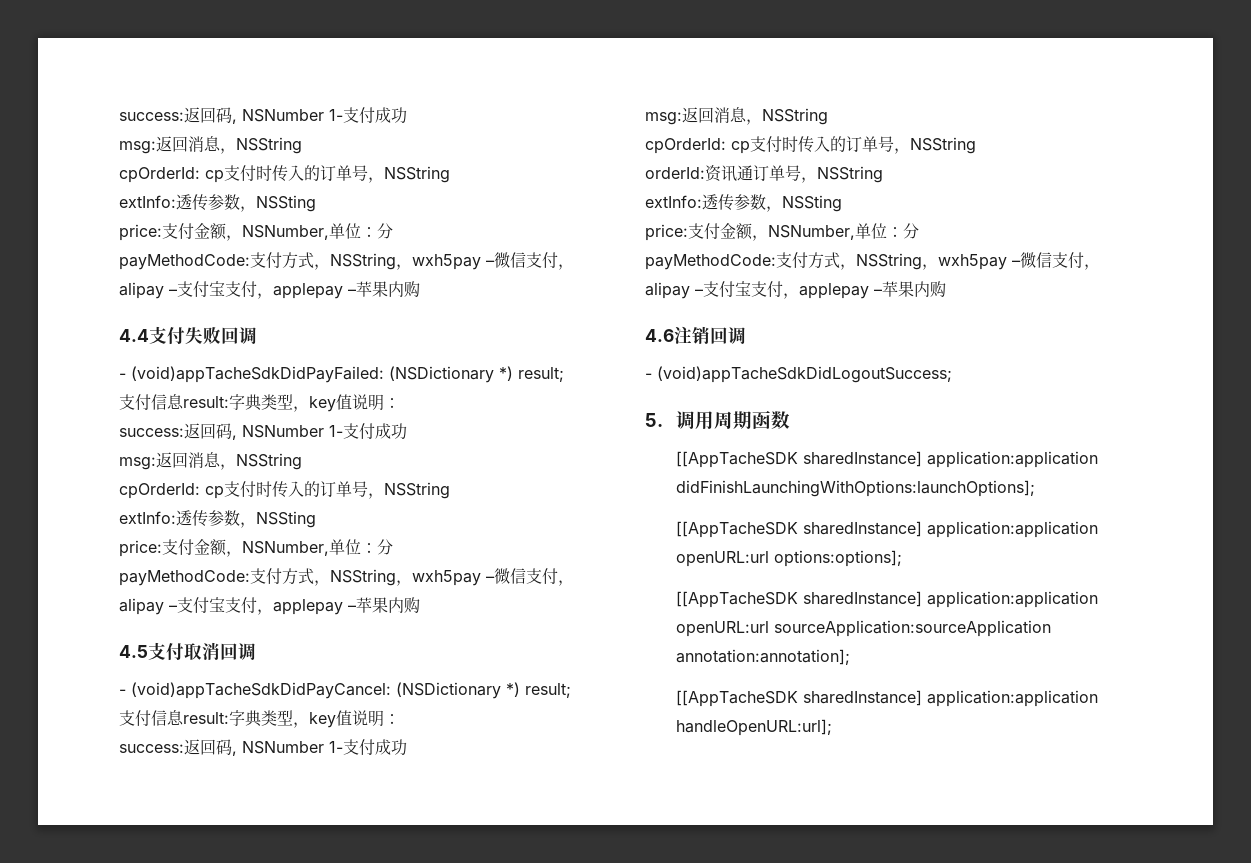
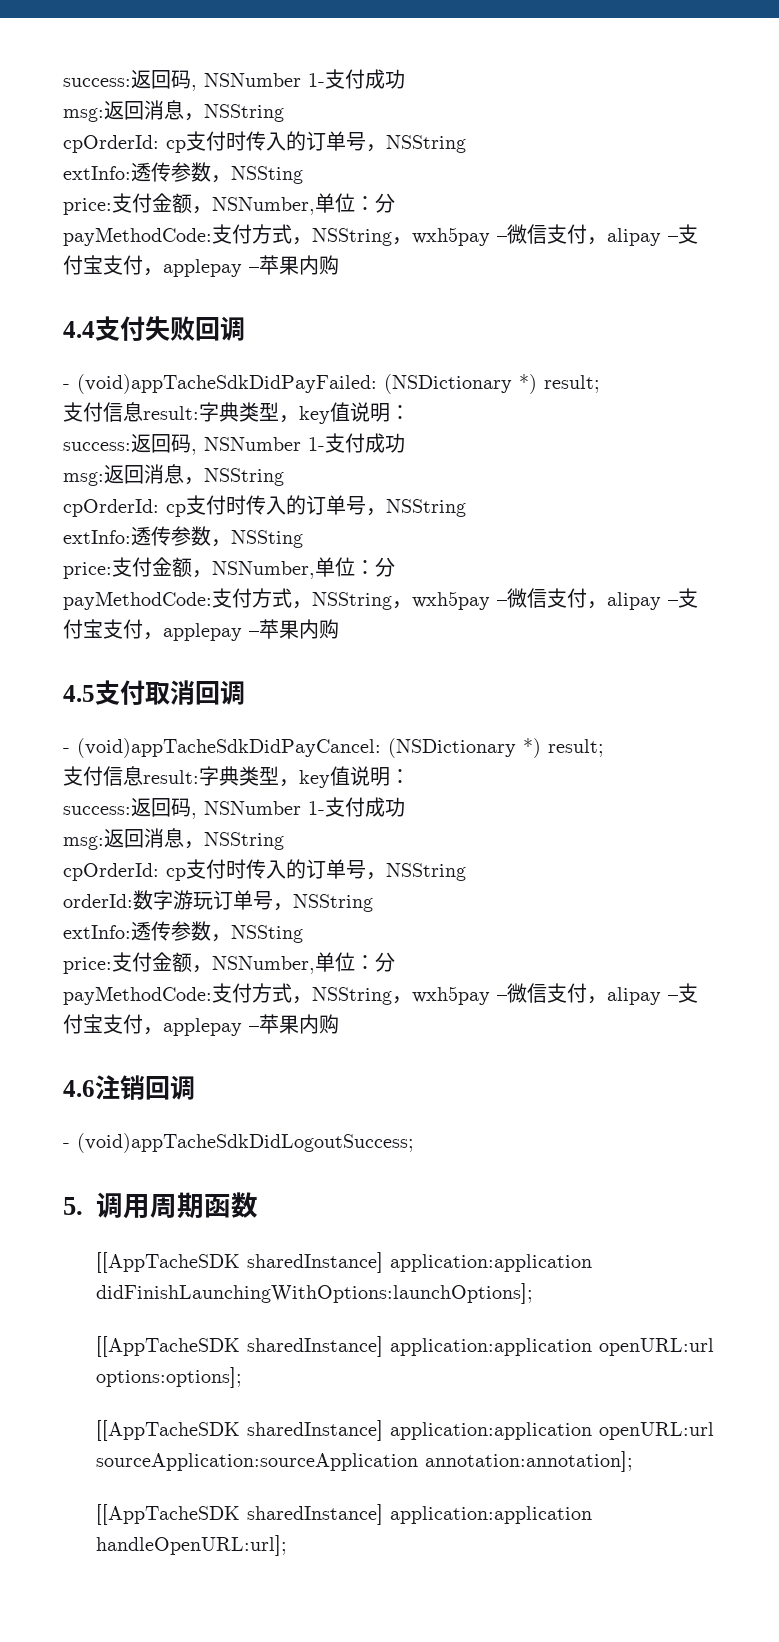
[705,165,753,182] 资讯通 -> [133,890,213,910] 数字游玩

